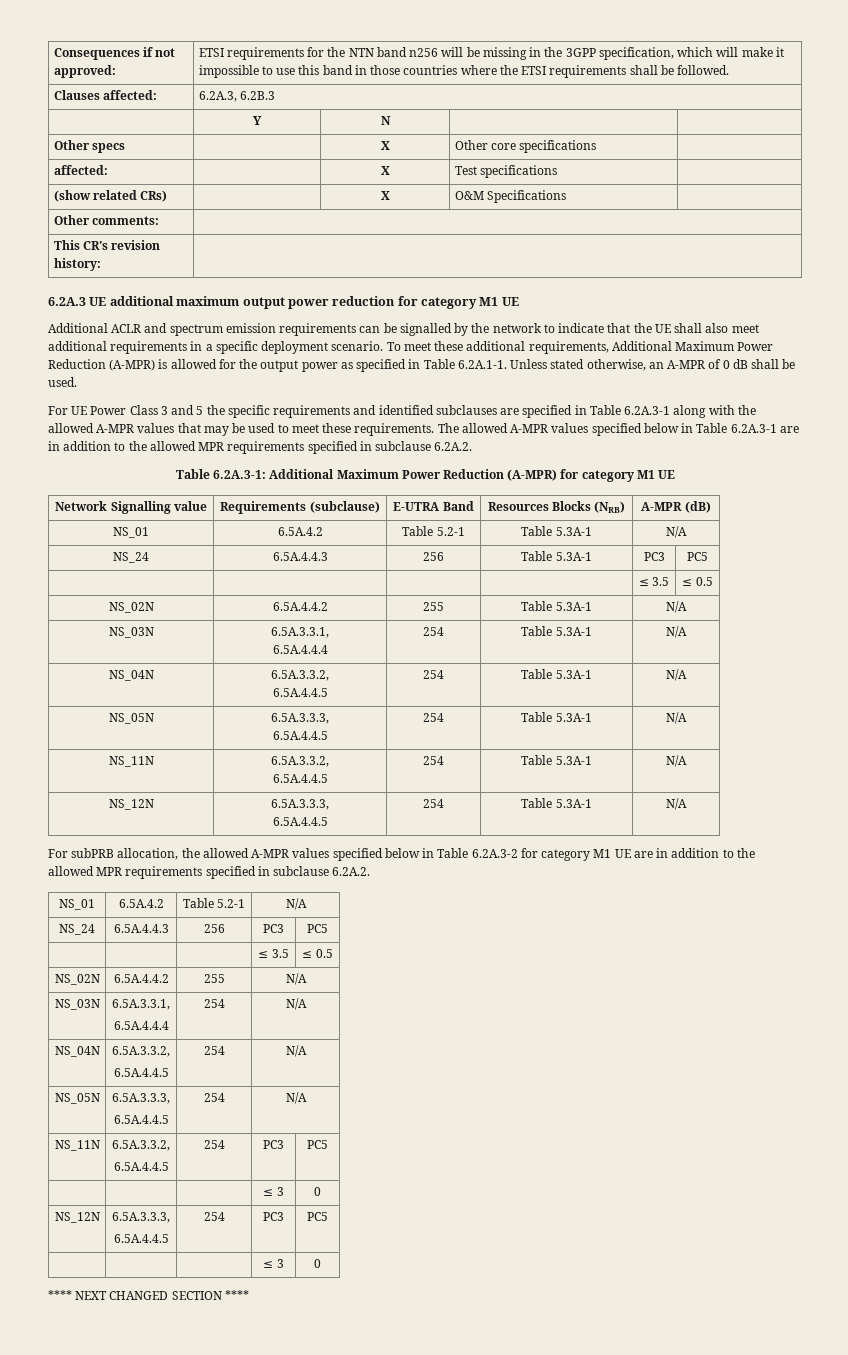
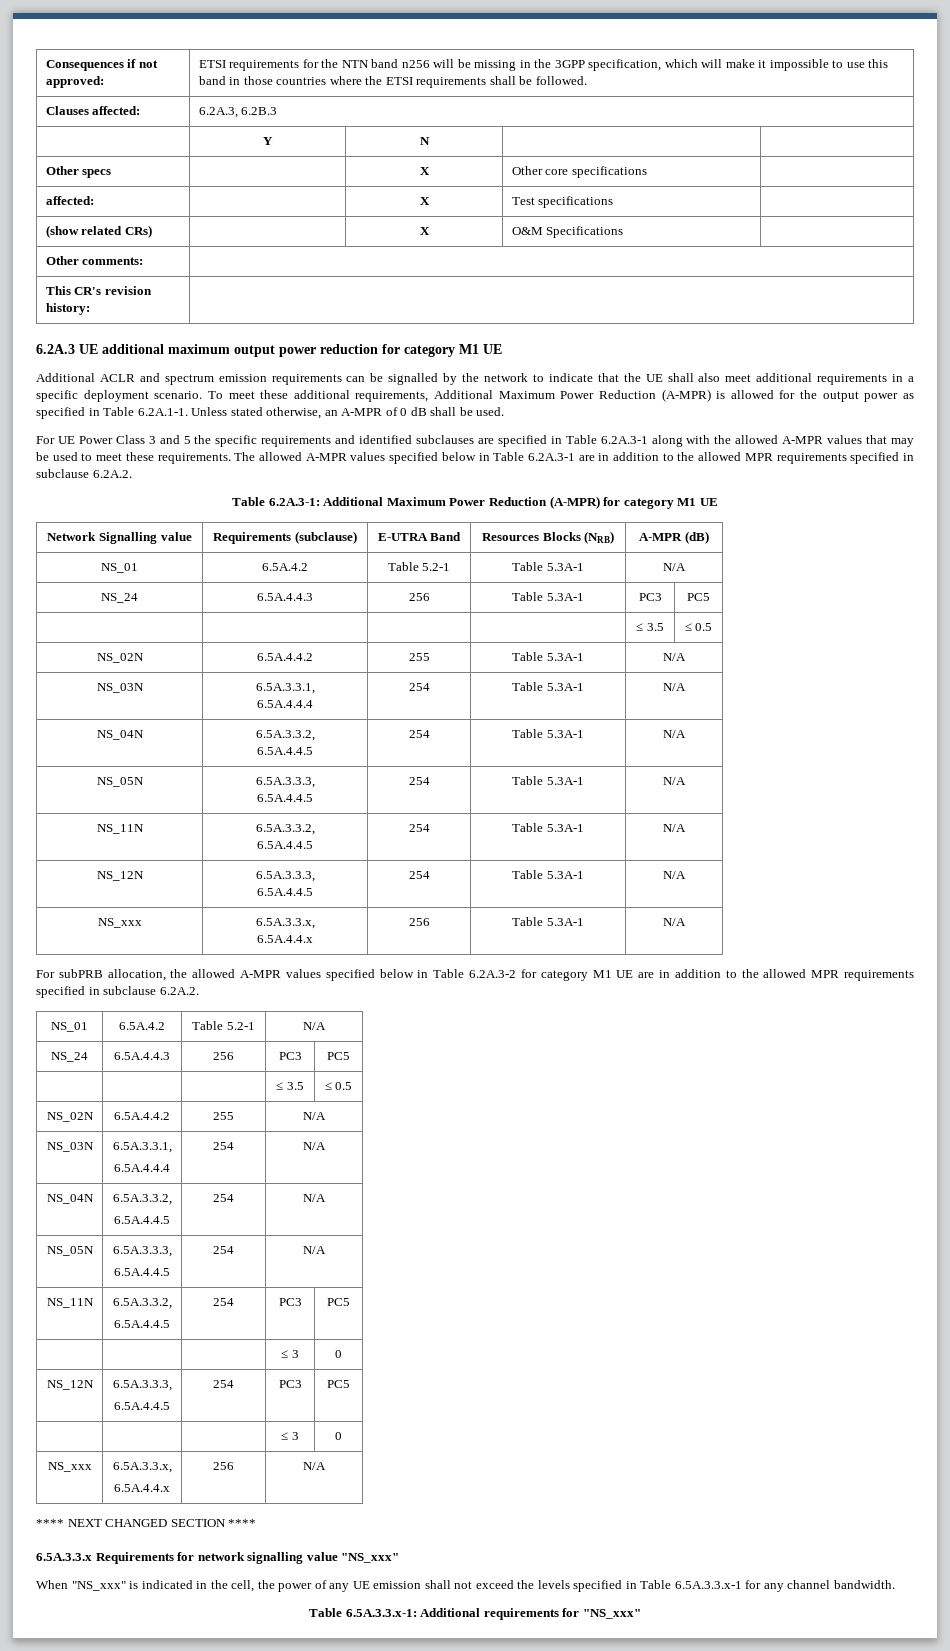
(687, 804) none -> [97,918,142,928] [255,918,315,929] [257,935,313,943] [408,918,430,926] [512,917,584,926] [663,918,686,926] // NS_xxx | 6.5A.3.3.x, // 6.5A.4.4.x | 256 | Table 5.3A-1 | N/A
(321, 1263) none -> [47,1462,92,1472] [112,1462,172,1473] [114,1484,170,1492] [213,1462,234,1470] [303,1462,326,1470] // NS_xxx | 6.5A.3.3.x, // 6.5A.4.4.x | 256 | N/A
(249, 1295) none -> [36,1552,400,1564] [36,1580,895,1592] [309,1608,641,1620] // 6.5A.3.3.x Requirements for network signalling value "NS_xxx" // When "NS_xxx" is indicated in the cell, the power of any UE emission shall not exceed the levels specified in Table 6.5A.3.3.x-1 for any channel bandwidth. // Table 6.5A.3.3.x-1: Additional requirements for "NS_xxx"

